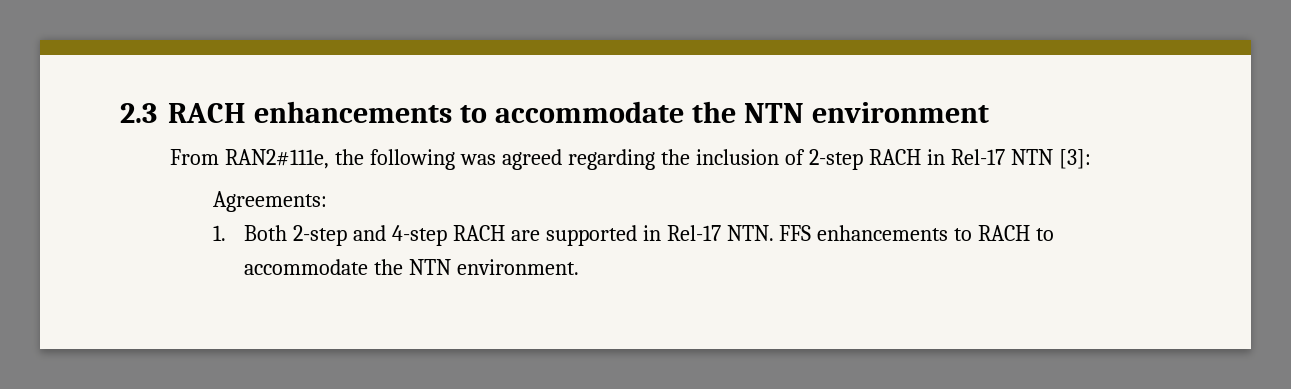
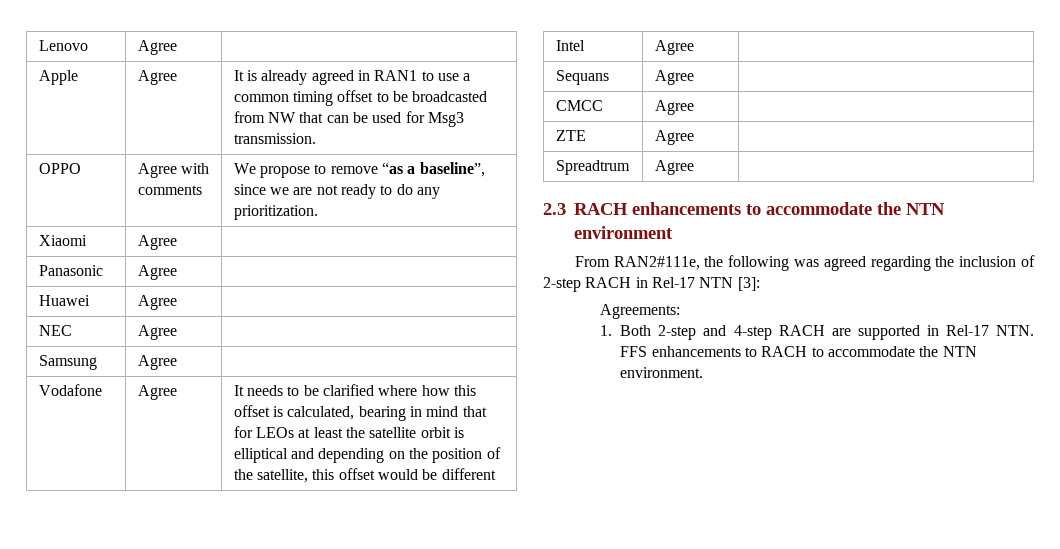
(120, 113) none -> [38,40,88,51] [137,40,177,55] [38,70,78,85] [137,70,177,85] [233,70,471,85] [233,90,488,106] [233,111,464,127] [233,133,316,144] [38,163,81,174] [137,163,210,178] [137,185,202,195] [233,162,485,178] [233,184,440,199] [233,205,318,220] [38,235,87,246] [137,235,177,250] [38,265,103,276] [137,265,177,280] [38,295,90,306] [137,295,177,310] [38,325,72,336] [137,325,177,340] [38,355,97,370] [137,355,177,370] [38,384,102,396] [137,385,177,400] [233,384,476,396] [233,405,487,421] [233,426,464,438] [233,447,501,463] [233,468,496,483] [555,40,585,51] [654,40,694,55] [555,70,609,85] [654,70,694,85] [555,100,603,111] [654,100,694,115] [555,130,586,141] [654,130,694,145] [555,160,630,175] [654,160,694,175] Lenovo | Agree | // Apple | Agree | It is already agreed in RAN1 to use a common timing offset to be broadcasted from NW that can be used for Msg3 transmission. // OPPO | Agree with comments | We propose to remove “as a baseline”, since we are not ready to do any prioritization. // Xiaomi | Agree | // Panasonic | Agree | // Huawei | Agree | // NEC | Agree | // Samsung | Agree | // Vodafone | Agree | It needs to be clarified where how this offset is calculated, bearing in mind that for LEOs at least the satellite orbit is elliptical and depending on the position of the satellite, this offset would be different // Intel | Agree | // Sequans | Agree | // CMCC | Agree | // ZTE | Agree | // Spreadtrum | Agree | //

